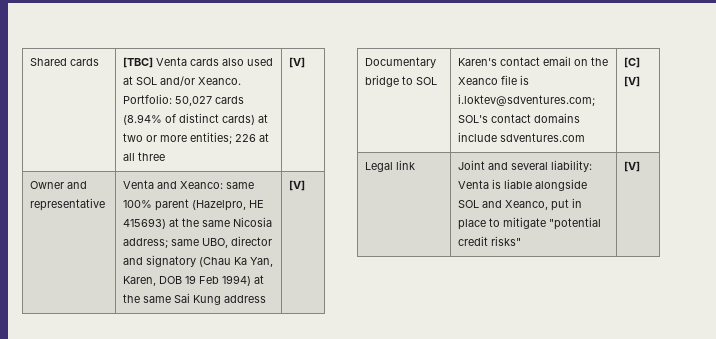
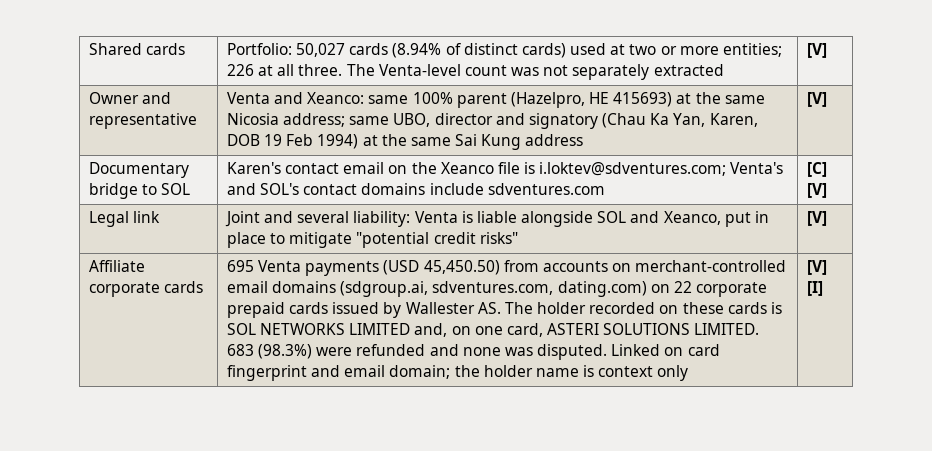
[123,57,274,68] [123,76,242,86] [TBC] Venta cards also used at SOL and/or Xeanco. -> (185, 49) none
(256, 120) none -> [570,43,607,55] used
[138,152,166,161] three -> [298,64,724,80] three. The Venta-level count was not separately extracted
(596, 100) none -> [730,162,784,174] [226,183,256,195] Venta's and
(641, 166) none -> [88,260,145,272] [88,281,203,297] [226,260,787,276] [226,281,768,297] [226,302,783,318] [226,323,760,337] [226,344,720,360] [226,365,689,381] [806,260,827,275] [806,281,823,296] // Affiliate corporate cards | 695 Venta payments (USD 45,450.50) from accounts on merchant-controlled email domains (sdgroup.ai, sdventures.com, dating.com) on 22 corporate prepaid cards issued by Wallester AS. The holder recorded on these cards is SOL NETWORKS LIMITED and, on one card, ASTERI SOLUTIONS LIMITED. 683 (98.3%) were refunded and none was disputed. Linked on card fingerprint and email domain; the holder name is context only | [V] [I]

